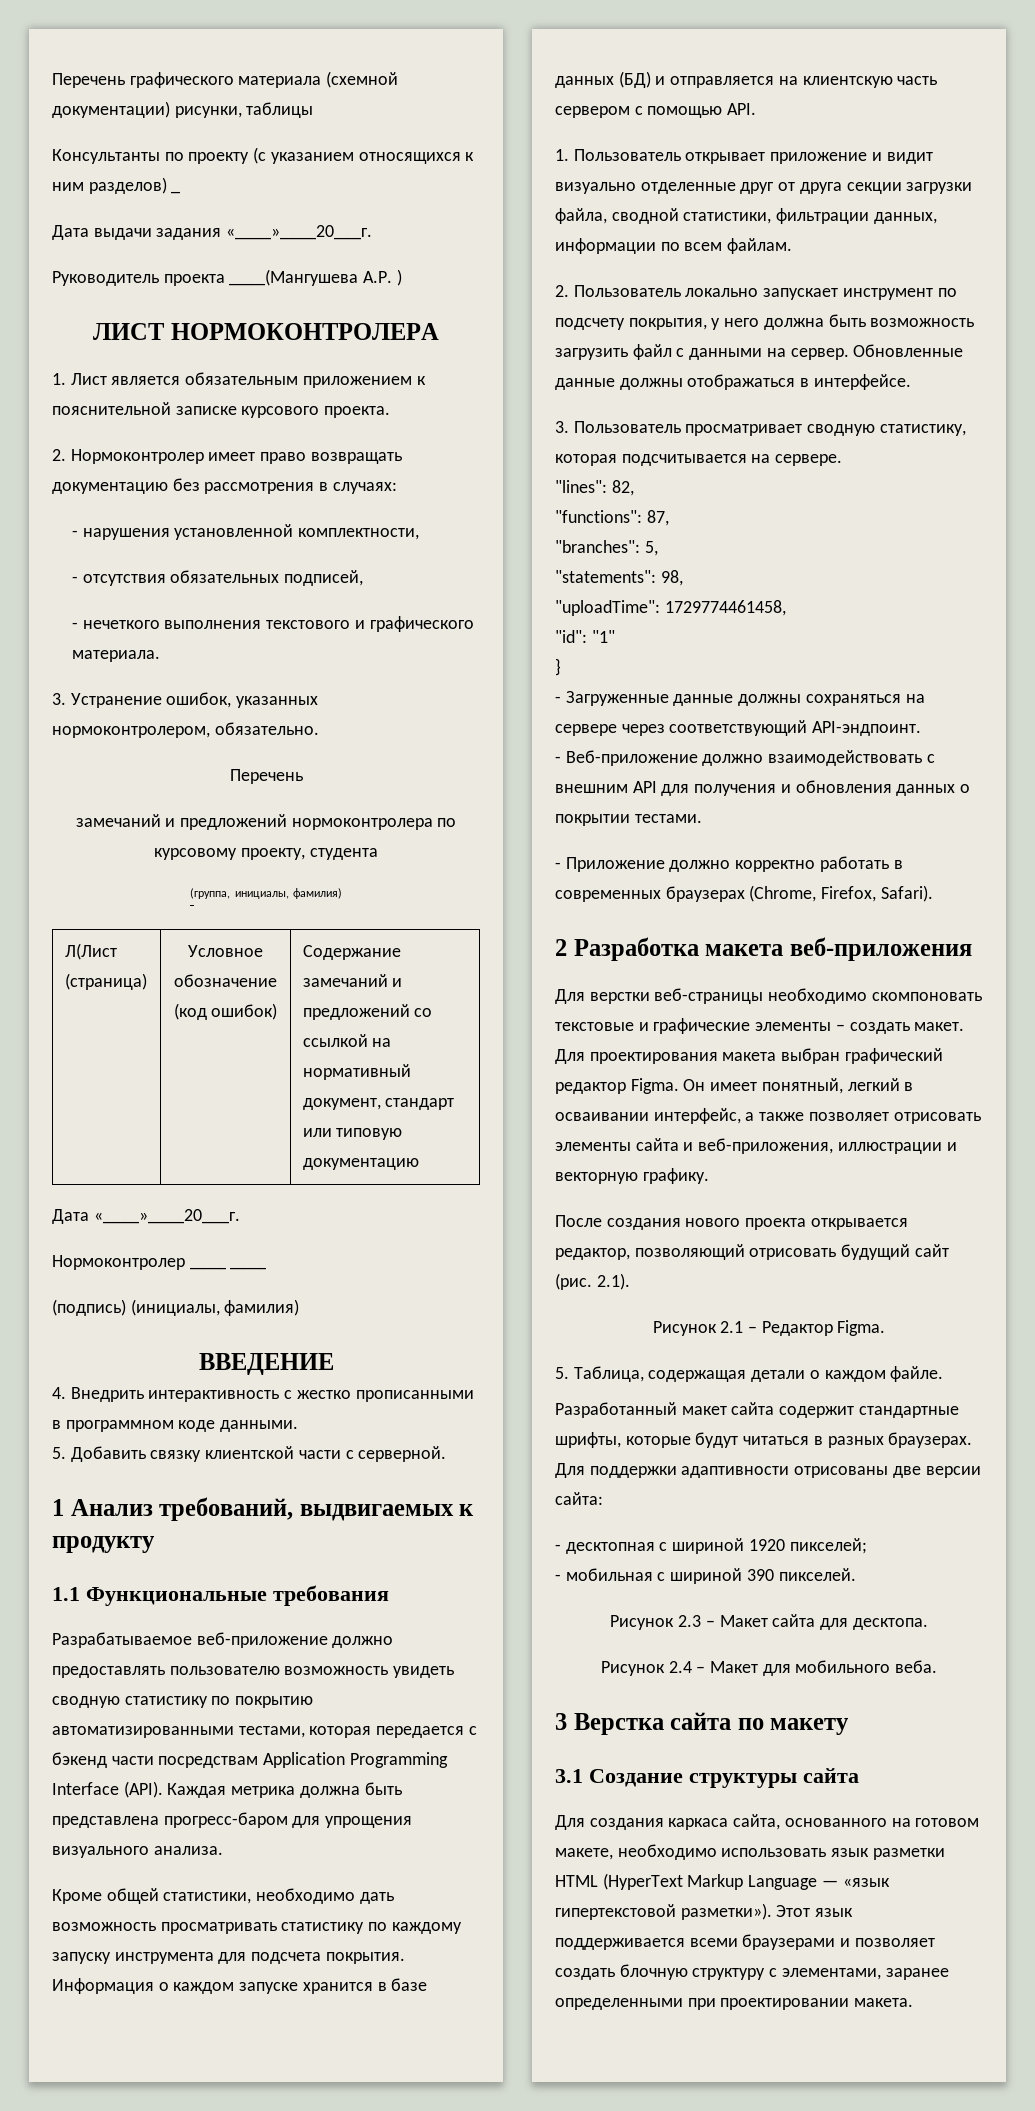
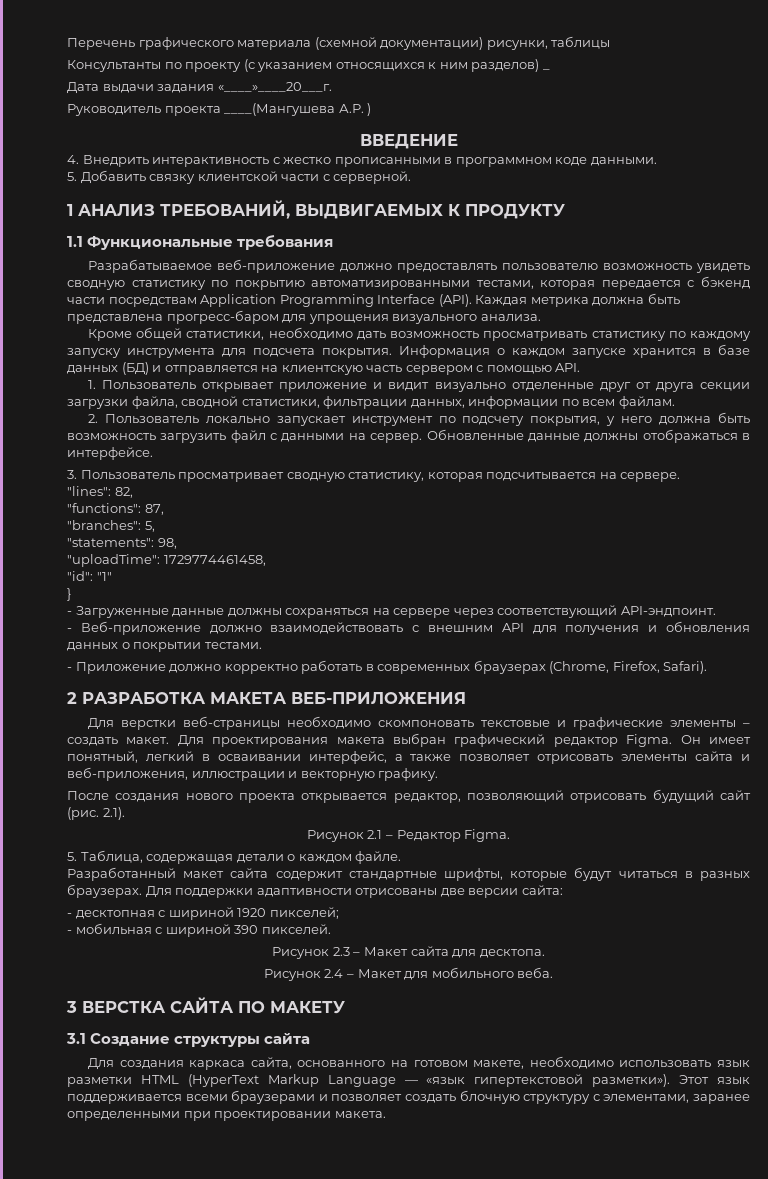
[93,323,439,340] [52,372,426,388] [52,402,391,418] [52,449,402,464] [52,478,397,494] [71,524,420,540] [71,570,364,586] [71,616,474,632] [71,650,160,662] [52,692,319,708] [52,722,319,738] [229,769,303,784] [75,814,457,830] [154,848,378,860] [189,888,343,899] [64,943,117,960] [64,973,147,990] [188,945,263,957] [174,974,277,987] [173,1003,278,1020] [302,945,401,960] [302,974,403,987] [302,1004,433,1020] [302,1034,392,1047] [302,1064,411,1080] [302,1098,455,1110] [302,1128,403,1140] [302,1158,419,1170] [52,1209,240,1224] [52,1255,267,1270] [52,1299,300,1316] // ЛИСТ НОРМОКОНТРОЛЕРА // 1. Лист является обязательным приложением к пояснительной записке курсового проекта. // 2. Нормоконтролер имеет право возвращать документацию без рассмотрения в случаях: // - нарушения установленной комплектности, // - отсутствия обязательных подписей, // - нечеткого выполнения текстового и графического материала. // 3. Устранение ошибок, указанных нормоконтролером, обязательно. // Перечень // замечаний и предложений нормоконтролера по курсовому проекту, студента // (группа, инициалы, фамилия) // Л(Лист (страница) | Условное обозначение (код ошибок) | Содержание замечаний и предложений со ссылкой на нормативный документ, стандарт или типовую документацию // Дата «____»____20___г. // Нормоконтролер ____ ____ // (подпись) (инициалы, фамилия) -> (372, 109) none
[70,1497,475,1521] [52,1536,155,1553] Анализ требований, выдвигаемых к продукту -> [78,200,565,219] АНАЛИЗ ТРЕБОВАНИЙ, ВЫДВИГАЕМЫХ К ПРОДУКТУ
[573,937,972,961] Разработка макета веб-приложения -> [82,692,466,704] РАЗРАБОТКА МАКЕТА ВЕБ-ПРИЛОЖЕНИЯ
[573,1712,850,1735] Верстка сайта по макету -> [82,997,345,1014] ВЕРСТКА САЙТА ПО МАКЕТУ

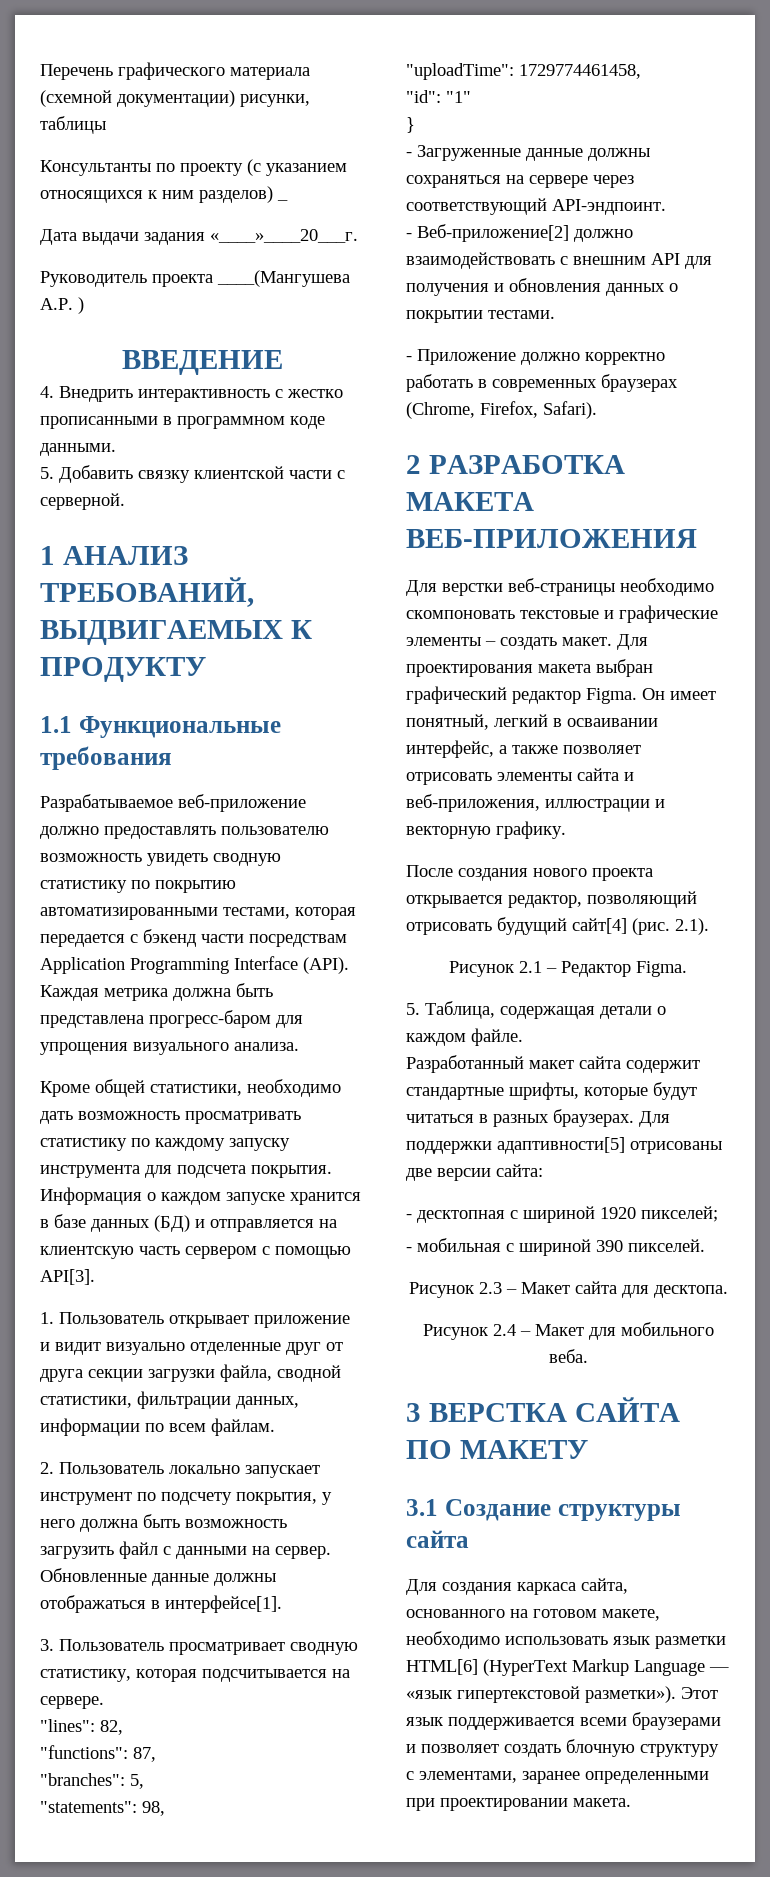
[555,363,581,372] API. -> [40,1269,95,1285] API[3].
[67,447,153,460] интерфейсе. -> [165,1595,282,1613] интерфейсе[1].
[80,621,201,635] Веб-приложение -> [417,224,569,242] Веб-приложение[2]
[720,790,751,800] сайт -> [572,918,627,934] сайт[4]
[256,888,352,897] адаптивности -> [497,1137,625,1154] адаптивности[5]
[140,1075,179,1084] HTML -> [406,1659,478,1675] HTML[6]

